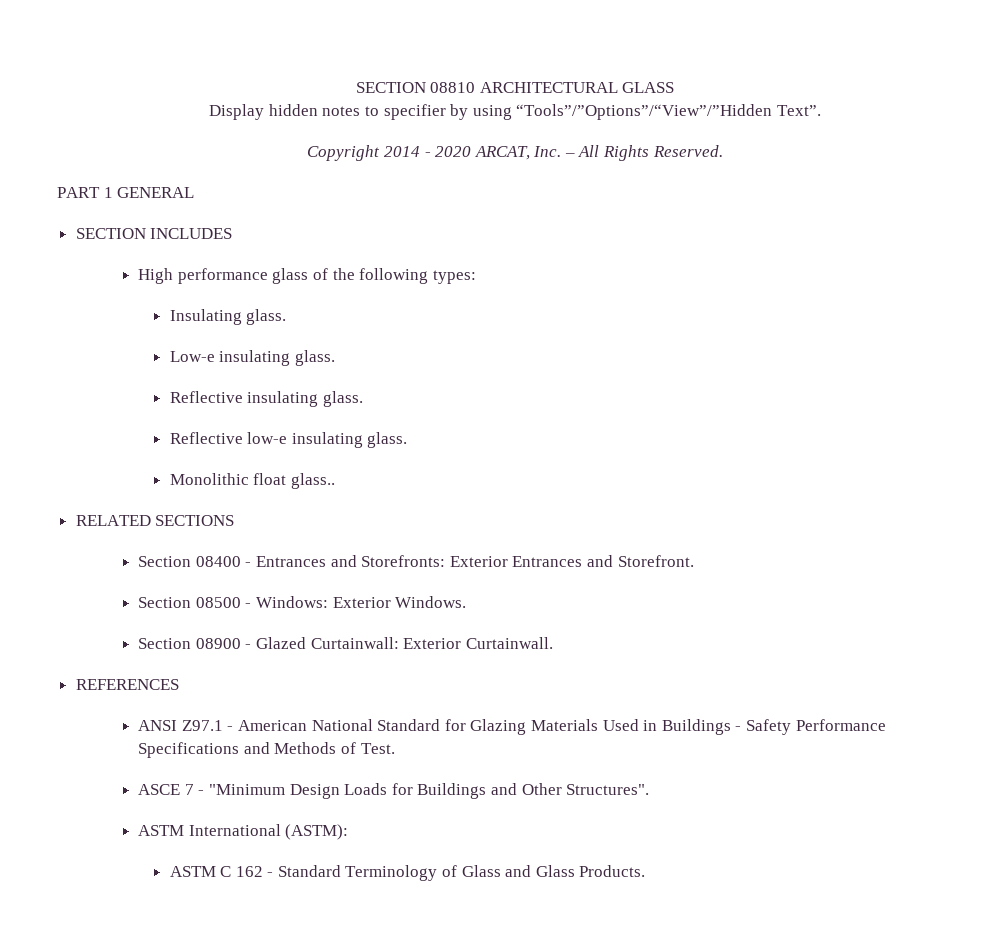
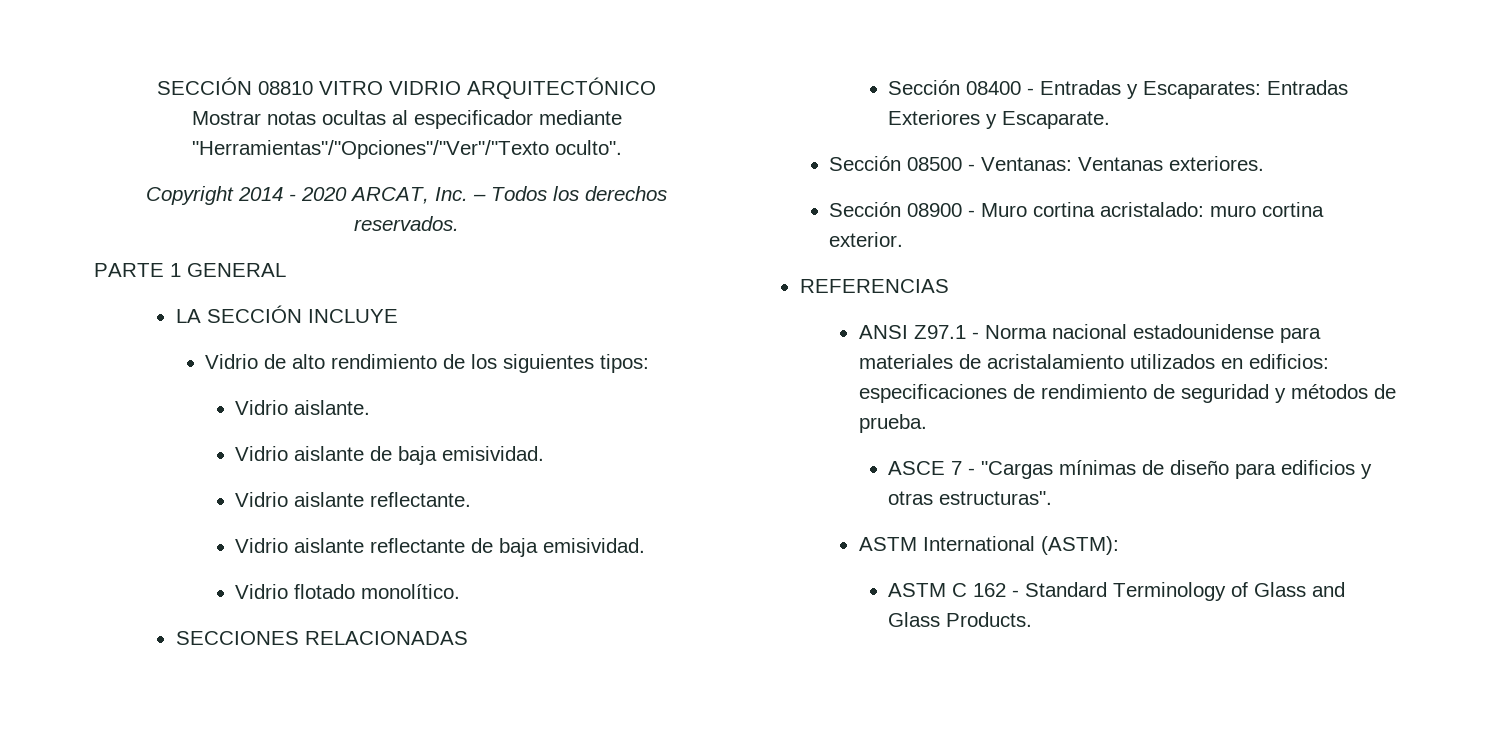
[355,82,675,93] [209,104,821,120] SECTION 08810 ARCHITECTURAL GLASS // Display hidden notes to specifier by using “Tools”/”Options”/“View”/”Hidden Text”. -> [157,77,656,99] [191,110,622,129] [191,140,622,159] SECCIÓN 08810 VITRO VIDRIO ARQUITECTÓNICO // Mostrar notas ocultas al especificador mediante "Herramientas"/"Opciones"/"Ver"/"Texto oculto".
[578,145,723,161] [57,187,195,198] [75,228,233,239] [138,268,476,284] [169,309,287,325] [169,350,335,366] [169,391,363,407] [169,432,408,448] [169,473,335,489] [75,515,235,526] [138,555,694,567] [138,596,467,608] [138,637,553,649] [75,679,179,690] [138,719,886,735] [138,742,395,758] [138,783,650,799] All Rights Reserved. // PART 1 GENERAL // SECTION INCLUDES // High performance glass of the following types: // Insulating glass. // Low-e insulating glass. // Reflective insulating glass. // Reflective low-e insulating glass. // Monolithic float glass.. // RELATED SECTIONS // Section 08400 - Entrances and Storefronts: Exterior Entrances and Storefront. // Section 08500 - Windows: Exterior Windows. // Section 08900 - Glazed Curtainwall: Exterior Curtainwall. // REFERENCES // ANSI Z97.1 - American National Standard for Glazing Materials Used in Buildings - Safety Performance Specifications and Methods of Test. // ASCE 7 - "Minimum Design Loads for Buildings and Other Structures". -> [491,186,667,201] [354,216,459,231] [94,263,286,277] [175,305,398,323] [205,354,650,373] [235,400,371,415] [235,446,545,465] [235,492,472,507] [235,538,646,557] [235,584,461,599] [175,631,468,645] [888,80,1349,99] [888,110,1111,129] [829,156,1265,171] [829,202,1325,217] [829,232,904,247] [799,279,949,293] [858,324,1321,343] [858,354,1329,369] [858,384,1396,403] [858,414,927,433] [888,460,1373,479] [888,491,1053,505] Todos los derechos reservados. // PARTE 1 GENERAL // LA SECCIÓN INCLUYE // Vidrio de alto rendimiento de los siguientes tipos: // Vidrio aislante. // Vidrio aislante de baja emisividad. // Vidrio aislante reflectante. // Vidrio aislante reflectante de baja emisividad. // Vidrio flotado monolítico. // SECCIONES RELACIONADAS // Sección 08400 - Entradas y Escaparates: Entradas Exteriores y Escaparate. // Sección 08500 - Ventanas: Ventanas exteriores. // Sección 08900 - Muro cortina acristalado: muro cortina exterior. // REFERENCIAS // ANSI Z97.1 - Norma nacional estadounidense para materiales de acristalamiento utilizados en edificios: especificaciones de rendimiento de seguridad y métodos de prueba. // ASCE 7 - "Cargas mínimas de diseño para edificios y otras estructuras".

